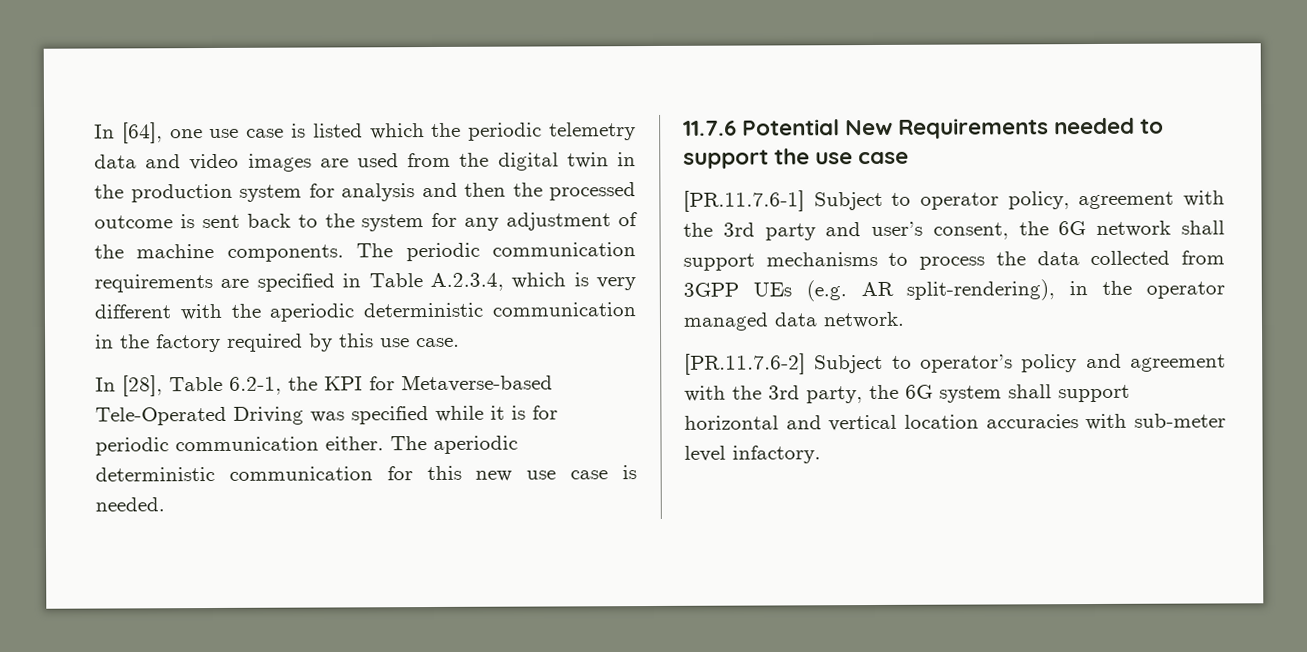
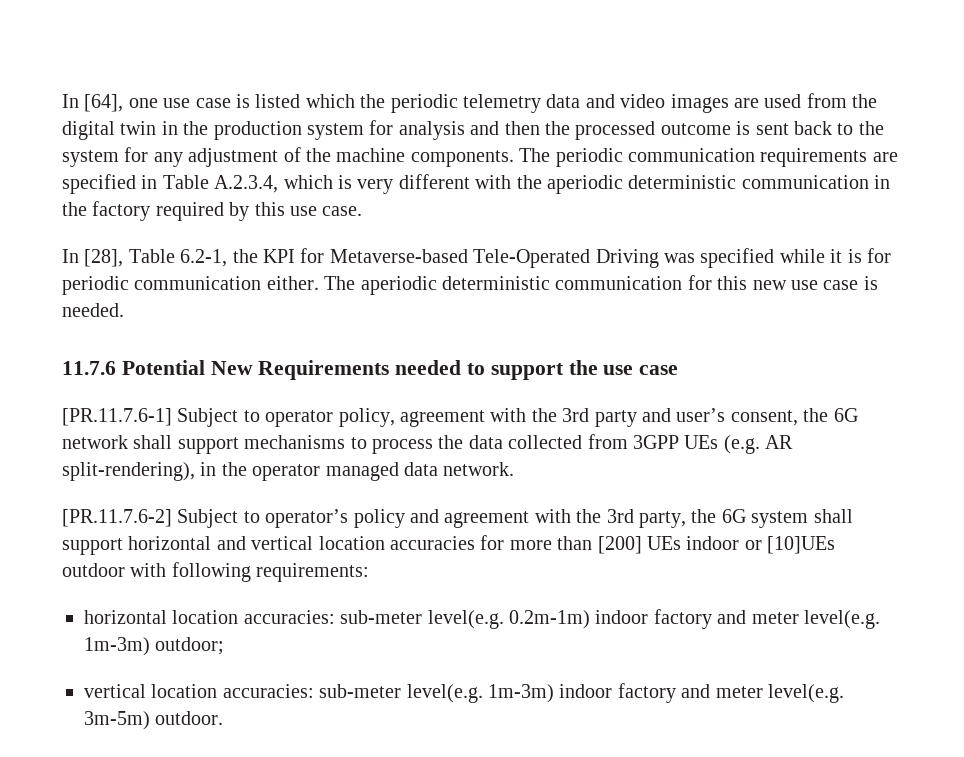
[1085,413,1226,431] [684,445,821,464] with sub-meter level infactory. -> [480,535,836,554] [62,562,370,582] [84,609,880,629] [84,637,225,656] [84,683,844,703] [84,711,224,730] for more than [200] UEs indoor or [10]UEs outdoor with following requirements: // horizontal location accuracies: sub-meter level(e.g. 0.2m-1m) indoor factory and meter level(e.g. 1m-3m) outdoor; // vertical location accuracies: sub-meter level(e.g. 1m-3m) indoor factory and meter level(e.g. 3m-5m) outdoor.

